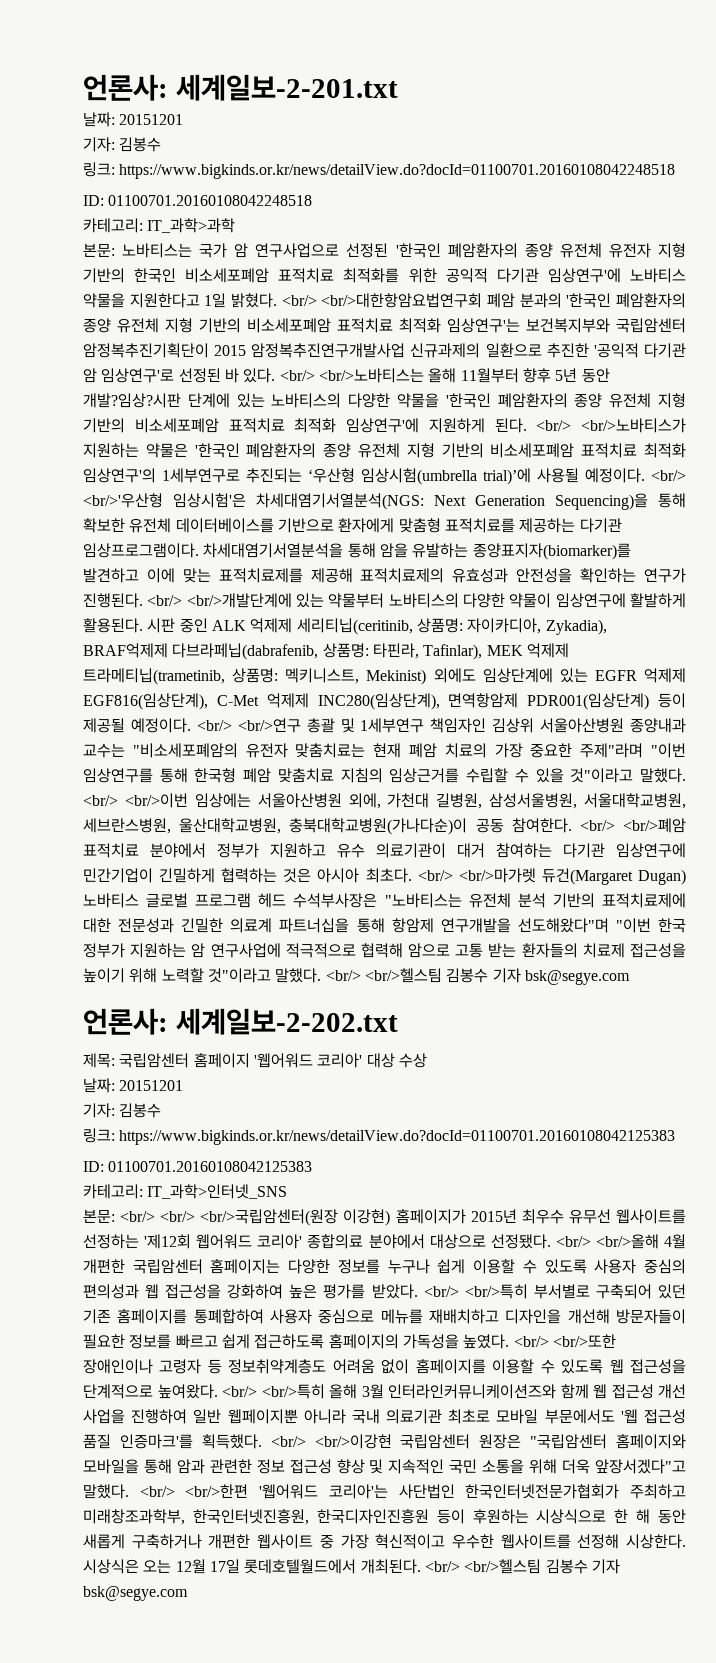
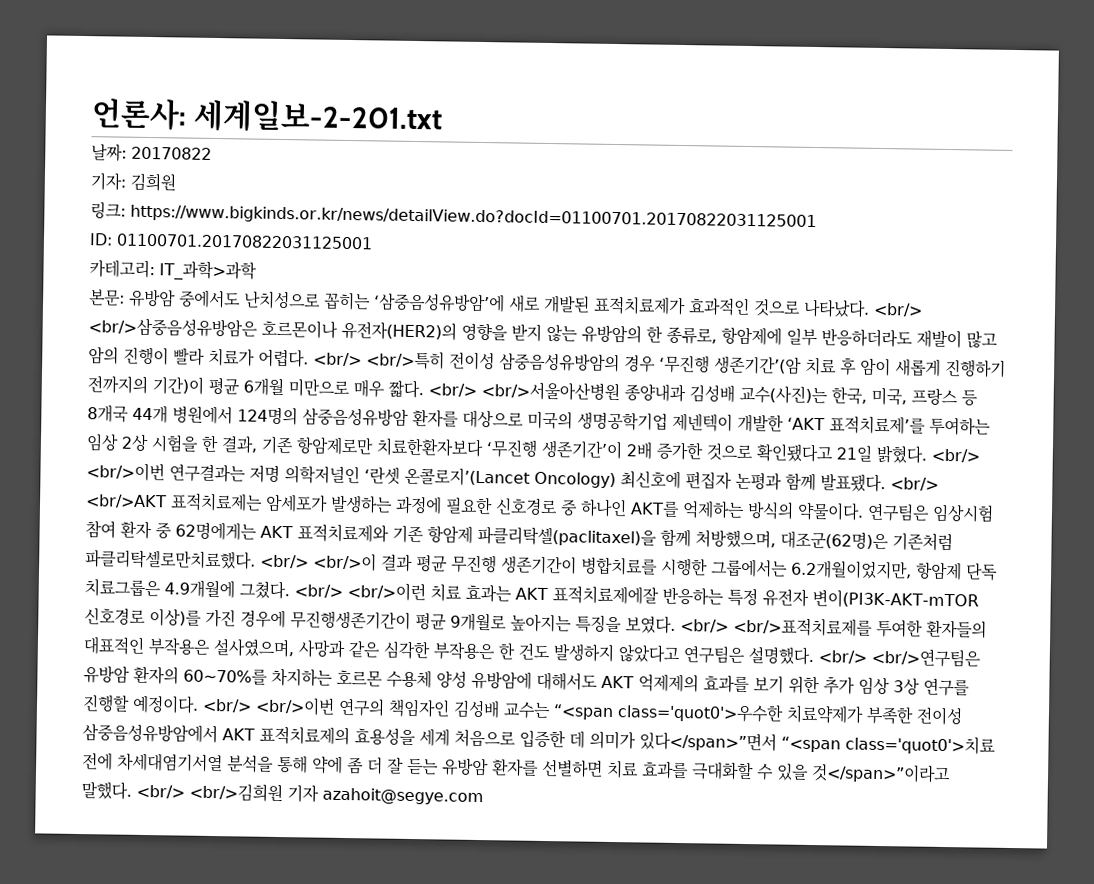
[119,114,184,125] [83,137,162,152] [83,162,676,179] [83,195,313,206] 20151201 // 기자: 김봉수 // 링크: https://www.bigkinds.or.kr/news/detailView.do?docId=01100701.20160108042248518 // ID: 01100701.20160108042248518 -> [131,146,212,160] [90,172,176,192] [90,201,817,231] [89,233,373,250] 20170822 // 기자: 김희원 // 링크: https://www.bigkinds.or.kr/news/detailView.do?docId=01100701.20170822031125001 // ID: 01100701.20170822031125001
[122,243,687,258] [83,268,686,283] [83,293,686,308] [83,318,686,333] [83,343,686,358] [83,368,610,383] [83,393,686,408] [83,418,686,433] [83,443,686,458] [83,468,686,485] [83,493,686,510] [83,518,622,533] [83,543,631,560] [83,568,687,583] [83,593,686,608] [83,618,607,635] [83,643,569,660] [83,668,686,685] [83,693,686,710] [83,718,687,733] [83,743,686,758] [83,768,509,783] 노바티스는 국가 암 연구사업으로 선정된 '한국인 폐암환자의 종양 유전체 유전자 지형 기반의 한국인 비소세포폐암 표적치료 최적화를 위한 공익적 다기관 임상연구'에 노바티스 약물을 지원한다고 1일 밝혔다. <br/> <br/>대한항암요법연구회 폐암 분과의 '한국인 폐암환자의 종양 유전체 지형 기반의 비소세포폐암 표적치료 최적화 임상연구'는 보건복지부와 국립암센터 암정복추진기획단이 2015 암정복추진연구개발사업 신규과제의 일환으로 추진한 '공익적 다기관 암 임상연구'로 선정된 바 있다. <br/> <br/>노바티스는 올해 11월부터 향후 5년 동안 개발?임상?시판 단계에 있는 노바티스의 다양한 약물을 '한국인 폐암환자의 종양 유전체 지형 기반의 비소세포폐암 표적치료 최적화 임상연구'에 지원하게 된다. <br/> <br/>노바티스가 지원하는 약물은 '한국인 폐암환자의 종양 유전체 지형 기반의 비소세포폐암 표적치료 최적화 임상연구'의 1세부연구로 추진되는 ‘우산형 임상시험(umbrella trial)’에 사용될 예정이다. <br/> <br/>'우산형 임상시험'은 차세대염기서열분석(NGS: Next Generation Sequencing)을 통해 확보한 유전체 데이터베이스를 기반으로 환자에게 맞춤형 표적치료를 제공하는 다기관 임상프로그램이다. 차세대염기서열분석을 통해 암을 유발하는 종양표지자(biomarker)를 발견하고 이에 맞는 표적치료제를 제공해 표적치료제의 유효성과 안전성을 확인하는 연구가 진행된다. <br/> <br/>개발단계에 있는 약물부터 노바티스의 다양한 약물이 임상연구에 활발하게 활용된다. 시판 중인 ALK 억제제 세리티닙(ceritinib, 상품명: 자이카디아, Zykadia), BRAF억제제 다브라페닙(dabrafenib, 상품명: 타핀라, Tafinlar), MEK 억제제 트라메티닙(trametinib, 상품명: 멕키니스트, Mekinist) 외에도 임상단계에 있는 EGFR 억제제 EGF816(임상단계), C-Met 억제제 INC280(임상단계), 면역항암제 PDR001(임상단계) 등이 제공될 예정이다. <br/> <br/>연구 총괄 및 1세부연구 책임자인 김상위 서울아산병원 종양내과 교수는 "비소세포폐암의 유전자 맞춤치료는 현재 폐암 치료의 가장 중요한 주제"라며 "이번 임상연구를 통해 한국형 폐암 맞춤치료 지침의 임상근거를 수립할 -> [128,288,923,318] [88,317,998,349] [88,346,1006,378] [87,375,978,406] [87,404,991,436] [86,433,980,464] [86,462,939,493] [85,492,994,523] [85,520,953,552] [85,549,998,581] [84,578,979,610] [84,607,987,639] [83,636,981,668] [83,665,970,697] [82,694,963,726] [82,723,996,755] [82,752,754,781] 유방암 중에서도 난치성으로 꼽히는 ‘삼중음성유방암’에 새로 개발된 표적치료제가 효과적인 것으로 나타났다. <br/> <br/>삼중음성유방암은 호르몬이나 유전자(HER2)의 영향을 받지 않는 유방암의 한 종류로, 항암제에 일부 반응하더라도 재발이 많고 암의 진행이 빨라 치료가 어렵다. <br/> <br/>특히 전이성 삼중음성유방암의 경우 ‘무진행 생존기간’(암 치료 후 암이 새롭게 진행하기 전까지의 기간)이 평균 6개월 미만으로 매우 짧다. <br/> <br/>서울아산병원 종양내과 김성배 교수(사진)는 한국, 미국, 프랑스 등 8개국 44개 병원에서 124명의 삼중음성유방암 환자를 대상으로 미국의 생명공학기업 제넨텍이 개발한 ‘AKT 표적치료제’를 투여하는 임상 2상 시험을 한 결과, 기존 항암제로만 치료한환자보다 ‘무진행 생존기간’이 2배 증가한 것으로 확인됐다고 21일 밝혔다. <br/> <br/>이번 연구결과는 저명 의학저널인 ‘란셋 온콜로지’(Lancet Oncology) 최신호에 편집자 논평과 함께 발표됐다. <br/> <br/>AKT 표적치료제는 암세포가 발생하는 과정에 필요한 신호경로 중 하나인 AKT를 억제하는 방식의 약물이다. 연구팀은 임상시험 참여 환자 중 62명에게는 AKT 표적치료제와 기존 항암제 파클리탁셀(paclitaxel)을 함께 처방했으며, 대조군(62명)은 기존처럼 파클리탁셀로만치료했다. <br/> <br/>이 결과 평균 무진행 생존기간이 병합치료를 시행한 그룹에서는 6.2개월이었지만, 항암제 단독 치료그룹은 4.9개월에 그쳤다. <br/> <br/>이런 치료 효과는 AKT 표적치료제에잘 반응하는 특정 유전자 변이(PI3K-AKT-mTOR 신호경로 이상)를 가진 경우에 무진행생존기간이 평균 9개월로 높아지는 특징을 보였다. <br/> <br/>표적치료제를 투여한 환자들의 대표적인 부작용은 설사였으며, 사망과 같은 심각한 부작용은 한 건도 발생하지 않았다고 연구팀은 설명했다. <br/> <br/>연구팀은 유방암 환자의 60∼70%를 차지하는 호르몬 수용체 양성 유방암에 대해서도 AKT 억제제의 효과를 보기 위한 추가 임상 3상 연구를 진행할 예정이다. <br/> <br/>이번 연구의 책임자인 김성배 교수는 “<span class='quot0'>우수한 치료약제가 부족한 전이성 삼중음성유방암에서 AKT 표적치료제의 효용성을 세계 처음으로 입증한 데 의미가 있다</span>”면서 “<span class='quot0'>치료 전에 차세대염기서열 분석을 통해 약에 좀 더 잘 듣는 유방암 환자를 선별하면 치료 효과를 극대화할
[570,768,687,783] [83,793,686,809] [83,818,687,835] [83,843,686,858] [83,868,686,885] [83,893,686,908] [83,918,687,933] [83,943,686,958] [83,968,630,985] [83,1008,398,1035] [83,1053,427,1068] [83,1078,184,1093] [83,1103,162,1118] [83,1128,676,1145] [83,1161,313,1172] [83,1184,288,1199] [83,1209,686,1226] [83,1234,687,1249] [83,1259,687,1274] [83,1284,686,1299] [83,1309,686,1324] [83,1334,616,1349] [83,1359,686,1374] [83,1384,686,1399] [83,1409,686,1424] [83,1434,686,1449] [83,1459,686,1474] [83,1484,686,1499] [83,1509,686,1525] [83,1534,686,1549] [83,1559,620,1574] [83,1586,188,1601] 것"이라고 말했다. <br/> <br/>이번 임상에는 서울아산병원 외에, 가천대 길병원, 삼성서울병원, 서울대학교병원, 세브란스병원, 울산대학교병원, 충북대학교병원(가나다순)이 공동 참여한다. <br/> <br/>폐암 표적치료 분야에서 정부가 지원하고 유수 의료기관이 대거 참여하는 다기관 임상연구에 민간기업이 긴밀하게 협력하는 것은 아시아 최초다. <br/> <br/>마가렛 듀건(Margaret Dugan) 노바티스 글로벌 프로그램 헤드 수석부사장은 "노바티스는 유전체 분석 기반의 표적치료제에 대한 전문성과 긴밀한 의료계 파트너십을 통해 항암제 연구개발을 선도해왔다"며 "이번 한국 정부가 지원하는 암 연구사업에 적극적으로 협력해 암으로 고통 받는 환자들의 치료제 접근성을 높이기 위해 노력할 것"이라고 말했다. <br/> <br/>헬스팀 김봉수 기자 bsk@segye.com // 언론사: 세계일보-2-202.txt // 제목: 국립암센터 홈페이지 '웹어워드 코리아' 대상 수상 // 날짜: 20151201 // 기자: 김봉수 // 링크: https://www.bigkinds.or.kr/news/detailView.do?docId=01100701.20160108042125383 // ID: 01100701.20160108042125383 // 카테고리: IT_과학>인터넷_SNS // 본문: <br/> <br/> <br/>국립암센터(원장 이강현) 홈페이지가 2015년 최우수 유무선 웹사이트를 선정하는 '제12회 웹어워드 코리아' 종합의료 분야에서 대상으로 선정됐다. <br/> <br/>올해 4월 개편한 국립암센터 홈페이지는 다양한 정보를 누구나 쉽게 이용할 수 있도록 사용자 중심의 편의성과 웹 접근성을 강화하여 높은 평가를 받았다. <br/> <br/>특히 부서별로 구축되어 있던 기존 홈페이지를 통폐합하여 사용자 중심으로 메뉴를 재배치하고 디자인을 개선해 방문자들이 필요한 정보를 빠르고 쉽게 접근하도록 홈페이지의 가독성을 높였다. <br/> <br/>또한 장애인이나 고령자 등 정보취약계층도 어려움 없이 홈페이지를 이용할 수 있도록 웹 접근성을 단계적으로 높여왔다. <br/> <br/>특히 올해 3월 인터라인커뮤니케이션즈와 함께 웹 접근성 개선 사업을 진행하여 일반 웹페이지뿐 아니라 국내 의료기관 최초로 모바일 부문에서도 '웹 접근성 품질 인증마크'를 획득했다. <br/> <br/>이강현 국립암센터 원장은 "국립암센터 홈페이지와 모바일을 통해 암과 관련한 정보 접근성 향상 및 지속적인 국민 소통을 위해 더욱 앞장서겠다"고 말했다. <br/> <br/>한편 '웹어워드 코리아'는 사단법인 한국인터넷전문가협회가 주최하고 미래창조과학부, 한국인터넷진흥원, 한국디자인진흥원 등이 후원하는 시상식으로 한 해 동안 새롭게 구축하거나 개편한 웹사이트 중 가장 혁신적이고 우수한 웹사이트를 선정해 시상한다. 시상식은 오는 12월 17일 롯데호텔월드에서 개최된다. <br/> <br/>헬스팀 김봉수 기자 bsk@segye.com -> [811,763,951,784] [81,781,484,806] 것</span>”이라고 말했다. <br/> <br/>김희원 기자 azahoit@segye.com

